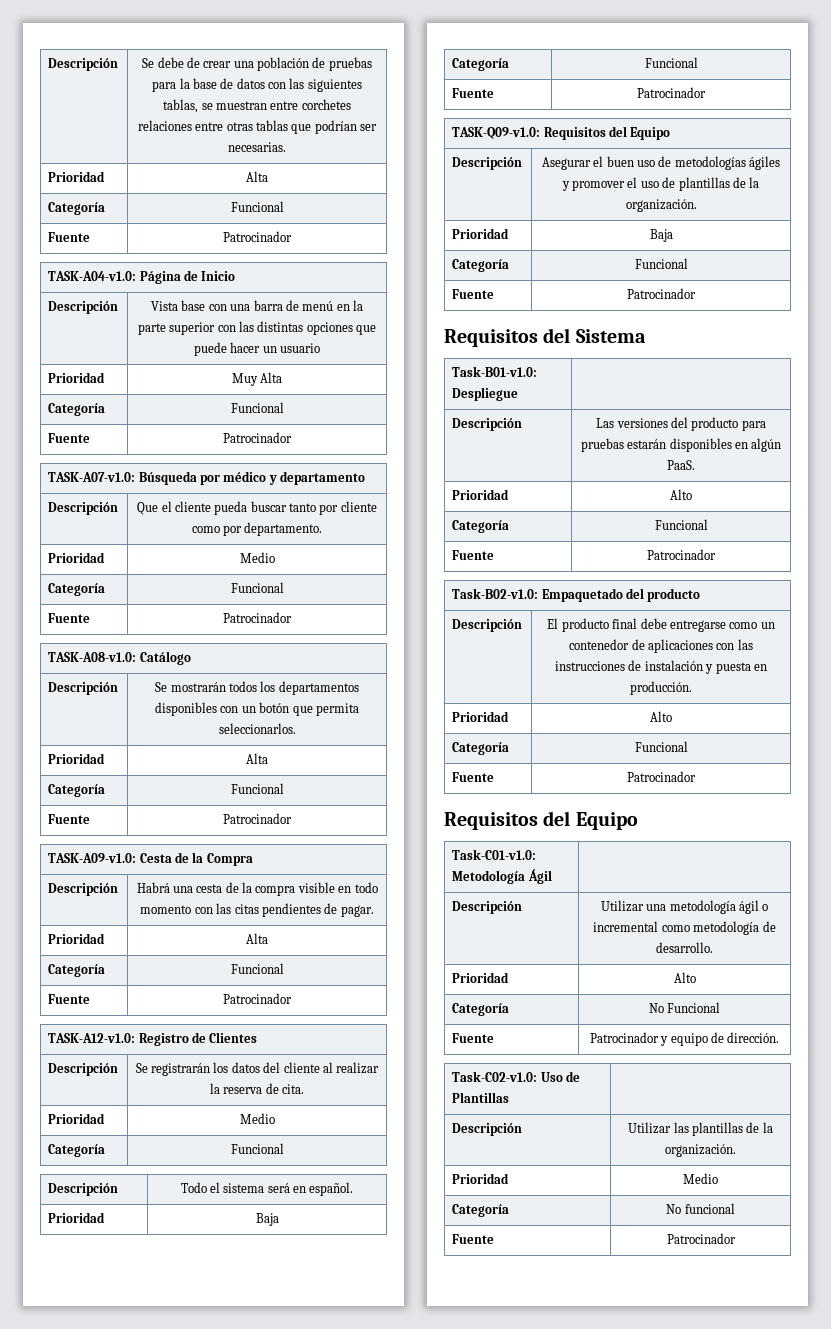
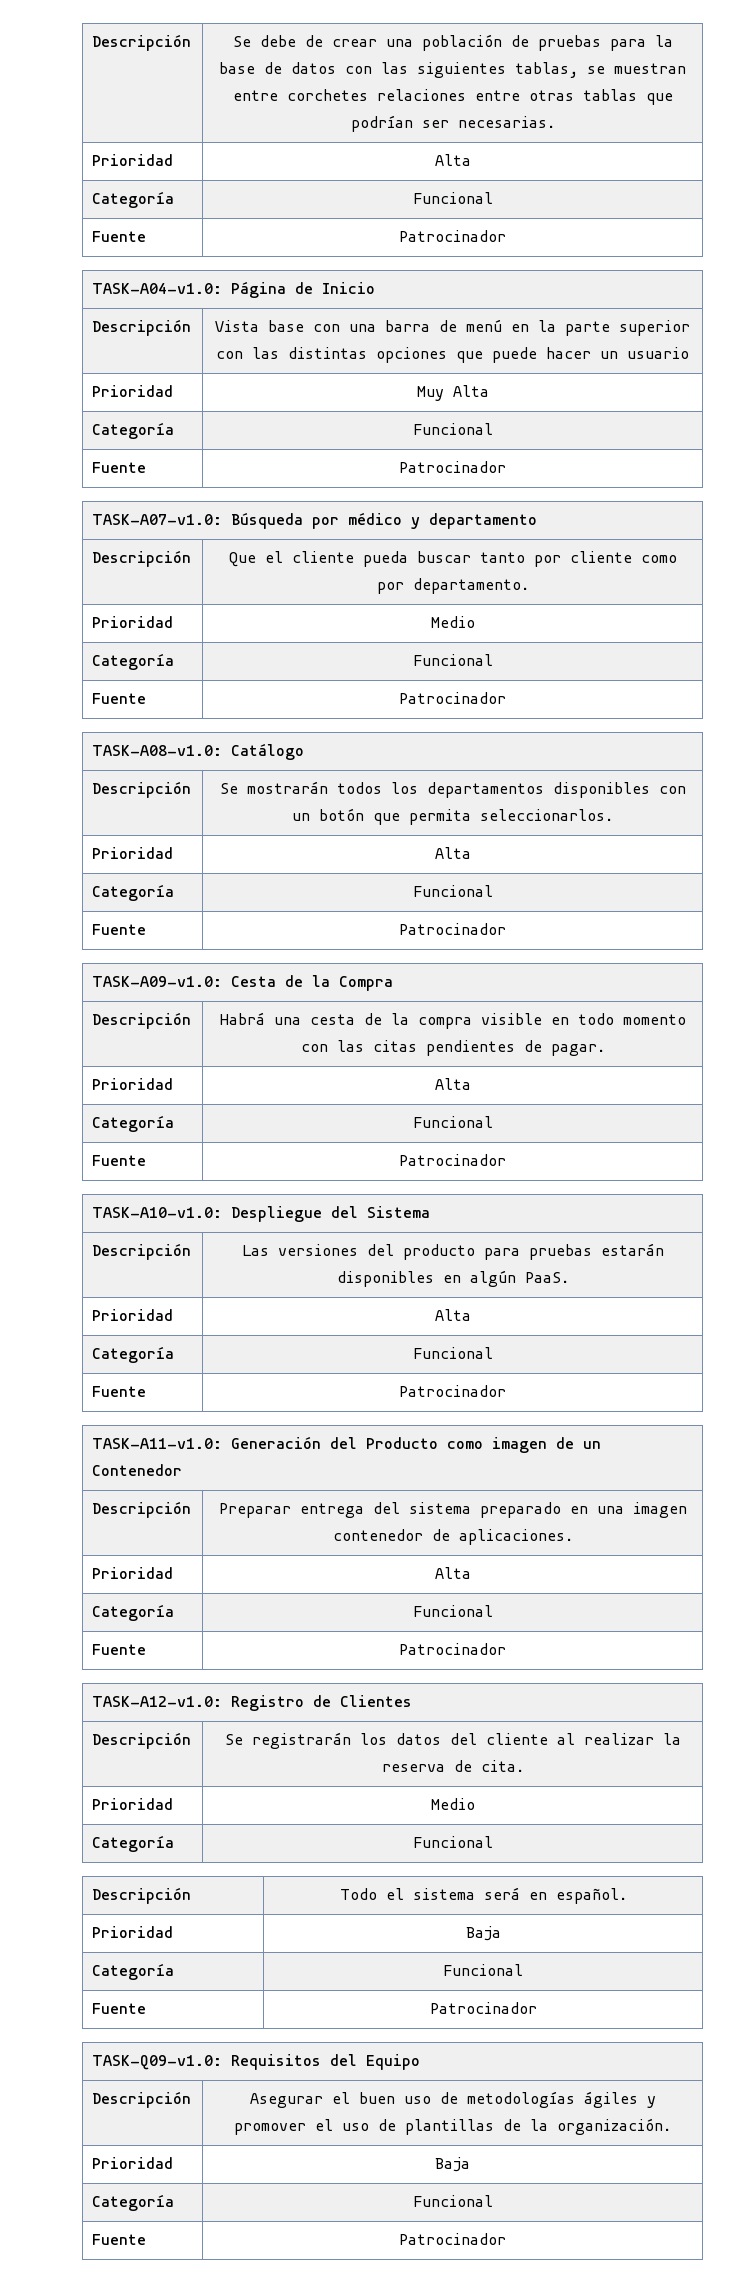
(292, 998) none -> [92,1206,431,1222] [92,1243,192,1260] [241,1243,664,1260] [336,1270,569,1287] [92,1309,174,1321] [434,1309,471,1321] [92,1346,175,1363] [412,1347,493,1359] [92,1386,147,1397] [399,1385,506,1397] [92,1436,602,1453] [92,1464,183,1476] [92,1501,192,1518] [218,1502,687,1518] [332,1529,573,1545] [92,1567,174,1579] [434,1567,471,1579] [92,1604,175,1621] [412,1605,493,1617] [92,1644,147,1655] [399,1643,506,1655] // TASK-A10-v1.0: Despliegue del Sistema // Descripción | Las versiones del producto para pruebas estarán disponibles en algún PaaS. // Prioridad | Alta // Categoría | Funcional // Fuente | Patrocinador // TASK-A11-v1.0: Generación del Producto como imagen de un Contenedor // Descripción | Preparar entrega del sistema preparado en una imagen contenedor de aplicaciones. // Prioridad | Alta // Categoría | Funcional // Fuente | Patrocinador
[444,328,646,347] [452,366,538,377] [452,387,519,401] [452,418,523,431] [596,417,766,431] [580,438,782,452] [667,460,695,470] [452,489,510,500] [670,489,692,500] [452,520,510,533] [654,519,708,530] [452,550,495,560] [647,549,716,560] [452,588,701,602] [452,619,523,632] [547,618,775,632] [569,639,753,653] [555,660,767,674] [630,681,692,695] [452,711,510,722] [650,711,672,722] [452,742,510,755] [634,741,688,752] [452,772,495,782] [627,771,696,782] [444,811,638,830] [452,849,537,860] [452,869,552,884] [452,901,523,914] [600,900,769,914] [593,921,776,935] [656,942,713,953] [452,972,510,983] [673,972,696,983] [452,1003,510,1016] [648,1002,721,1013] [452,1033,495,1043] [589,1032,780,1046] [452,1071,581,1082] [452,1092,510,1103] [452,1123,523,1136] [628,1122,773,1136] [665,1144,736,1157] [452,1173,510,1184] [683,1173,718,1184] [452,1204,510,1217] [666,1203,735,1214] [452,1234,495,1244] [666,1233,736,1244] // Requisitos del Sistema // Task-B01-v1.0: Despliegue | // Descripción | Las versiones del producto para pruebas estarán disponibles en algún PaaS. // Prioridad | Alto // Categoría | Funcional // Fuente | Patrocinador // Task-B02-v1.0: Empaquetado del producto // Descripción | El producto final debe entregarse como un contenedor de aplicaciones con las instrucciones de instalación y puesta en producción. // Prioridad | Alto // Categoría | Funcional // Fuente | Patrocinador // Requisitos del Equipo // Task-C01-v1.0: Metodología Ágil | // Descripción | Utilizar una metodología ágil o incremental como metodología de desarrollo. // Prioridad | Alto // Categoría | No Funcional // Fuente | Patrocinador y equipo de dirección. // Task-C02-v1.0: Uso de Plantillas | // Descripción | Utilizar las plantillas de la organización. // Prioridad | Medio // Categoría | No funcional // Fuente | Patrocinador -> (506, 2239) none

